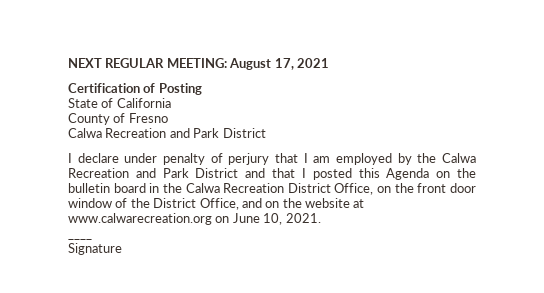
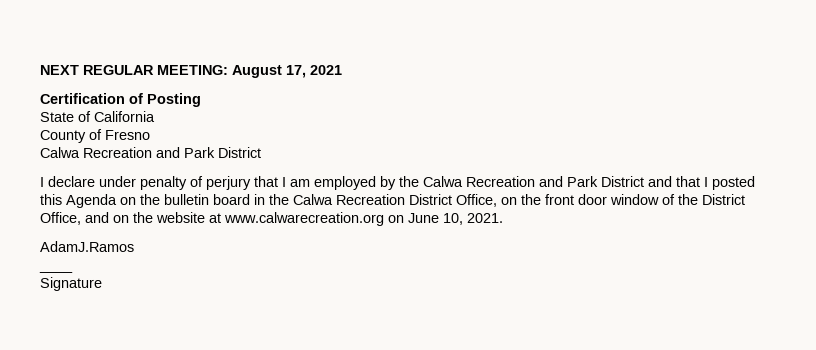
(321, 218) none -> [40,241,134,252] // AdamJ.Ramos

